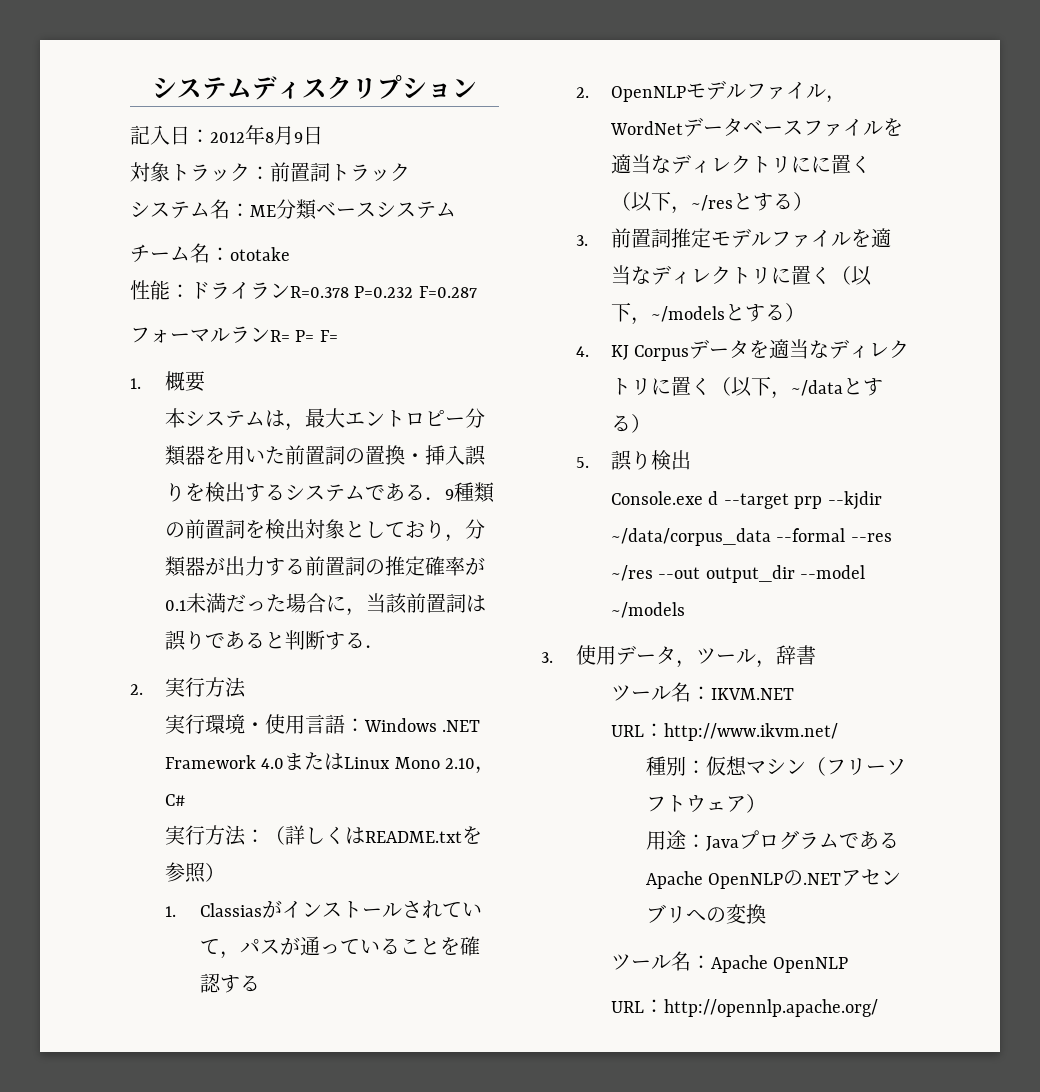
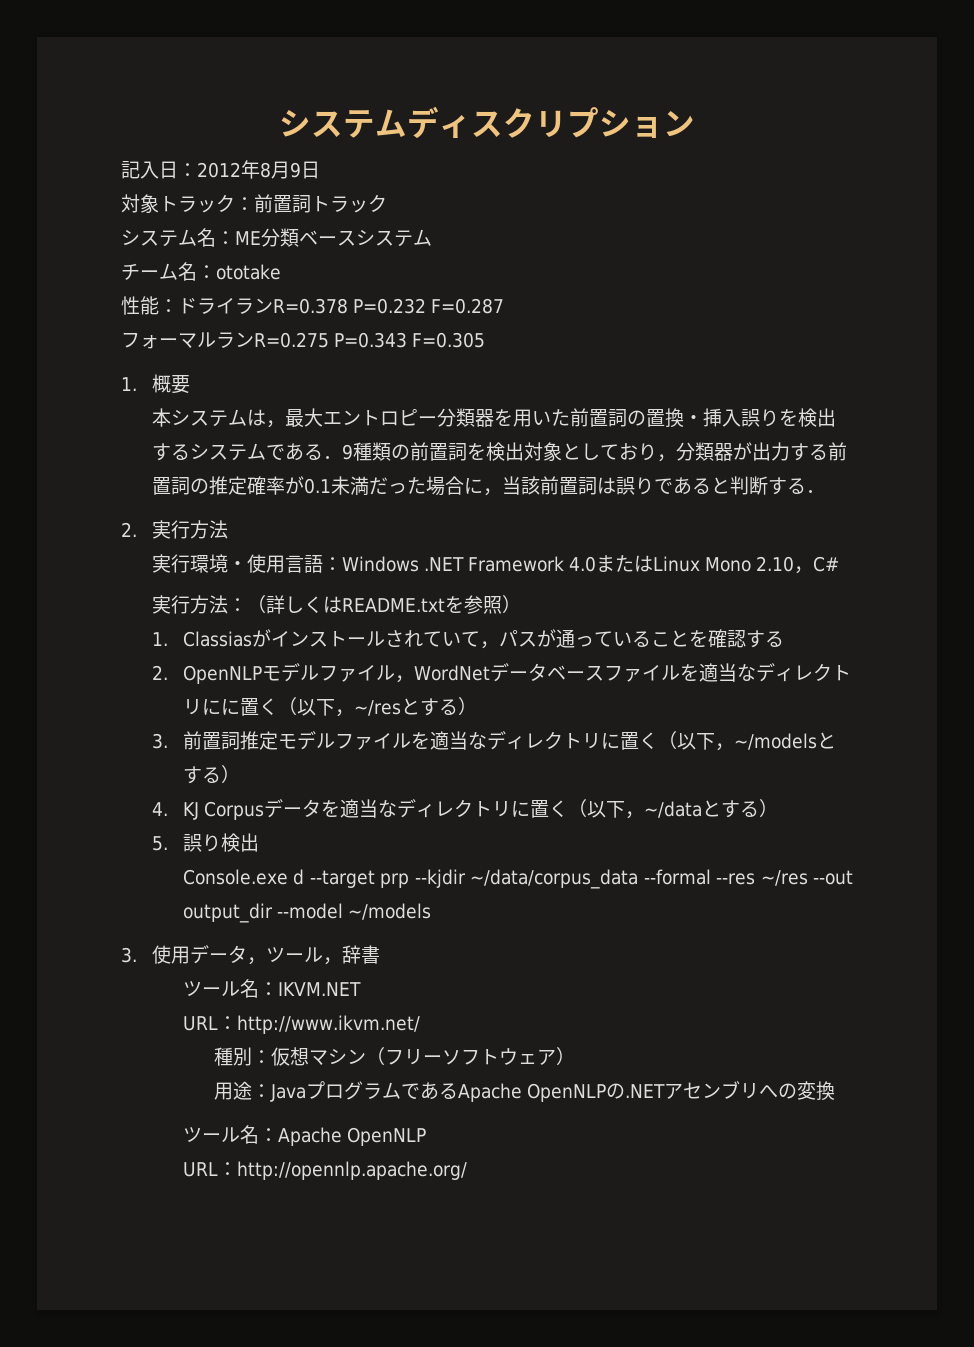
[270,330,338,342] R= P= F= -> [254,332,486,348] R=0.275 P=0.343 F=0.305

